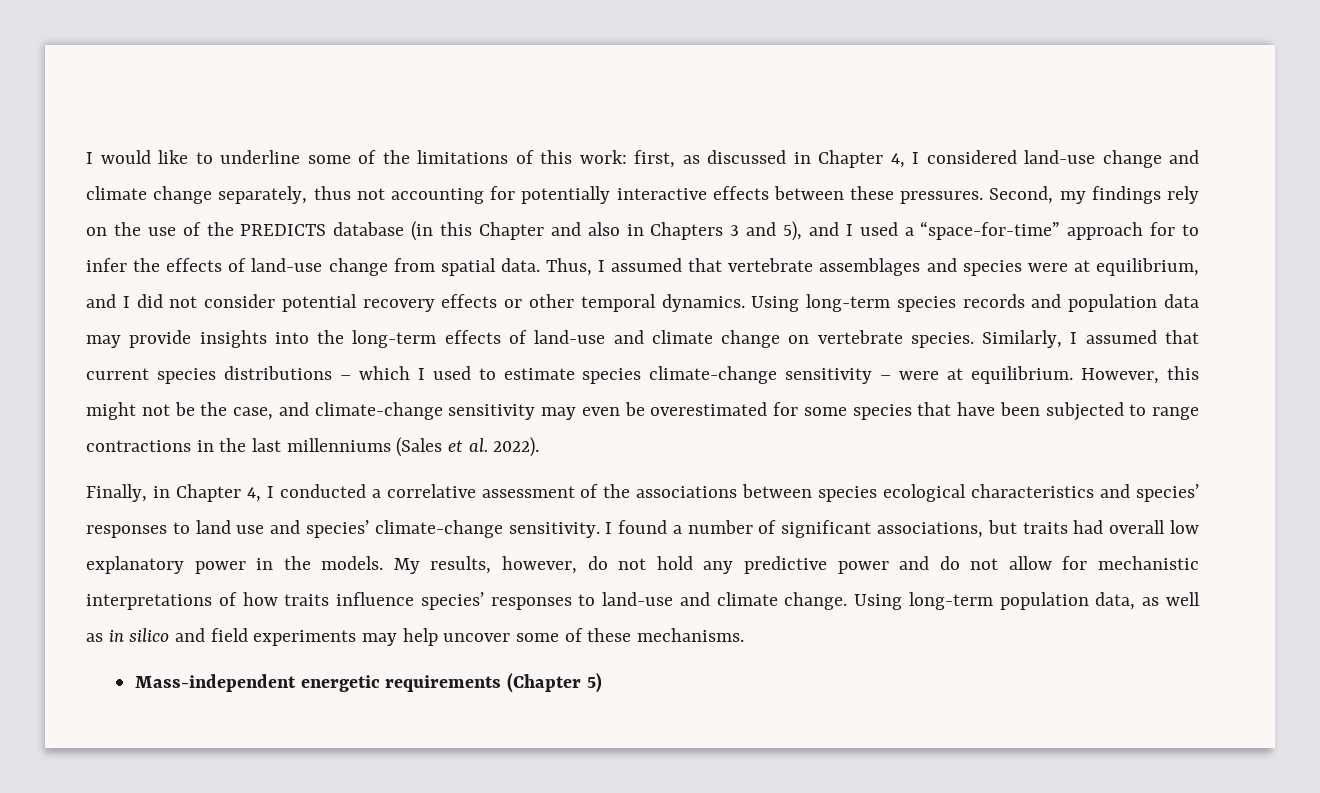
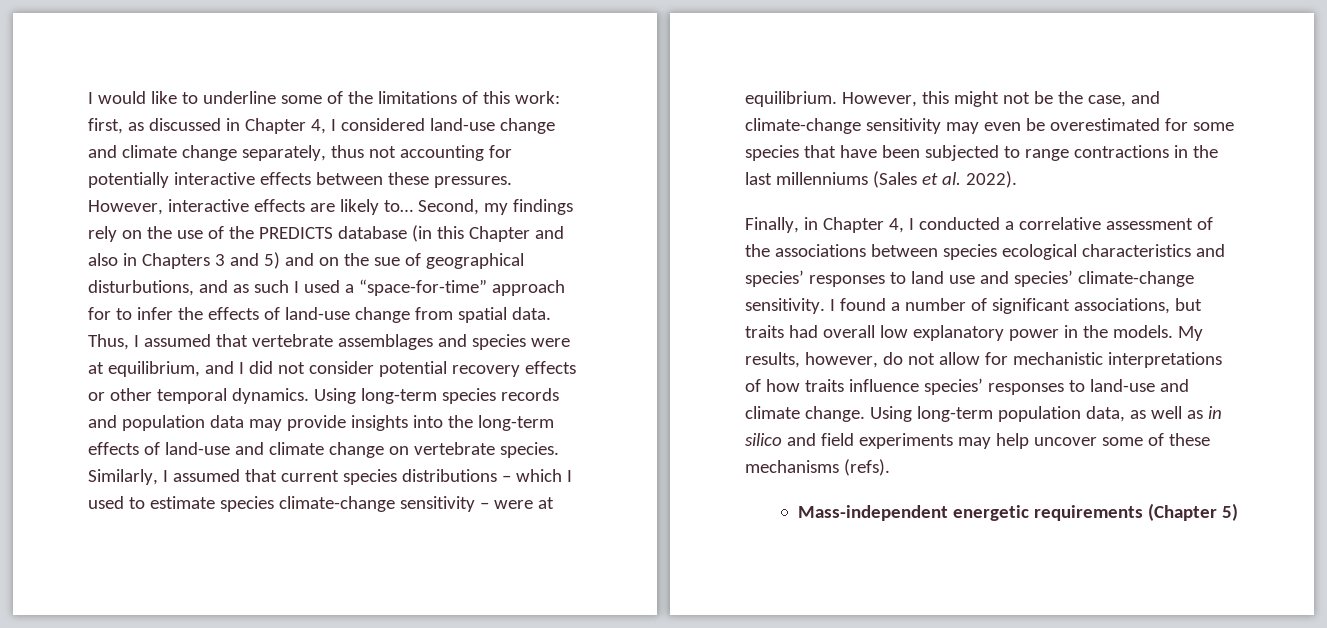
(984, 197) none -> [88,199,413,215] However, interactive effects are likely to…
[783,221,839,241] 5), and -> [263,252,524,269] [88,280,289,296] 5) and on the sue of geographical disturbutions, and as such
[656,556,999,574] hold any predictive power and do not -> (935, 359) none
[637,628,745,642] mechanisms. -> [745,459,890,476] mechanisms (refs).

